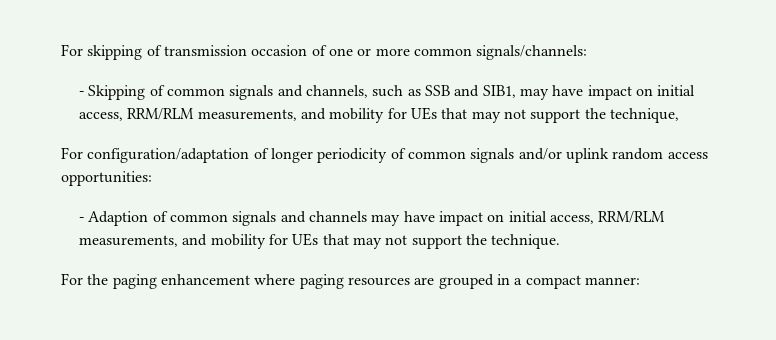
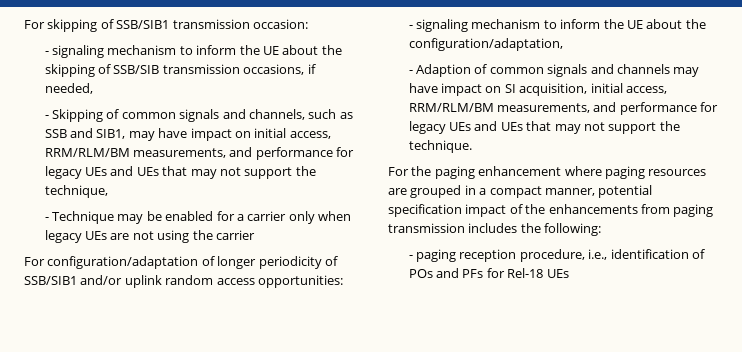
[163,45,588,60] transmission occasion of one or more common signals/channels: -> [116,19,308,29] [44,45,342,58] [44,64,316,77] [44,83,93,94] SSB/SIB1 transmission occasion: // - signaling mechanism to inform the UE about the skipping of SSB/SIB transmission occasions, if needed,
[127,108,407,123] RRM/RLM measurements, and mobility for -> [44,147,355,160] [44,166,134,179] RRM/RLM/BM measurements, and performance for legacy UEs and
(679, 115) none -> [44,211,352,224] [44,230,255,243] // - Technique may be enabled for a carrier only when legacy UEs are not using the carrier
[407,148,515,163] common signals -> [24,276,77,285] SSB/SIB1
(152, 178) none -> [408,19,706,32] [408,38,563,51] // - signaling mechanism to inform the UE about the configuration/adaptation,
[508,211,666,224] [79,234,289,249] initial access, RRM/RLM measurements, and mobility for -> [504,83,667,96] [408,102,719,115] [408,121,498,134] SI acquisition, initial access, RRM/RLM/BM measurements, and performance for legacy UEs and
[584,277,640,285] manner: -> [544,185,653,198] [388,204,714,217] [388,223,602,236] [408,249,705,262] [408,268,569,278] manner, potential specification impact of the enhancements from paging transmission includes the following: // - paging reception procedure, i.e., identification of POs and PFs for Rel-18 UEs

